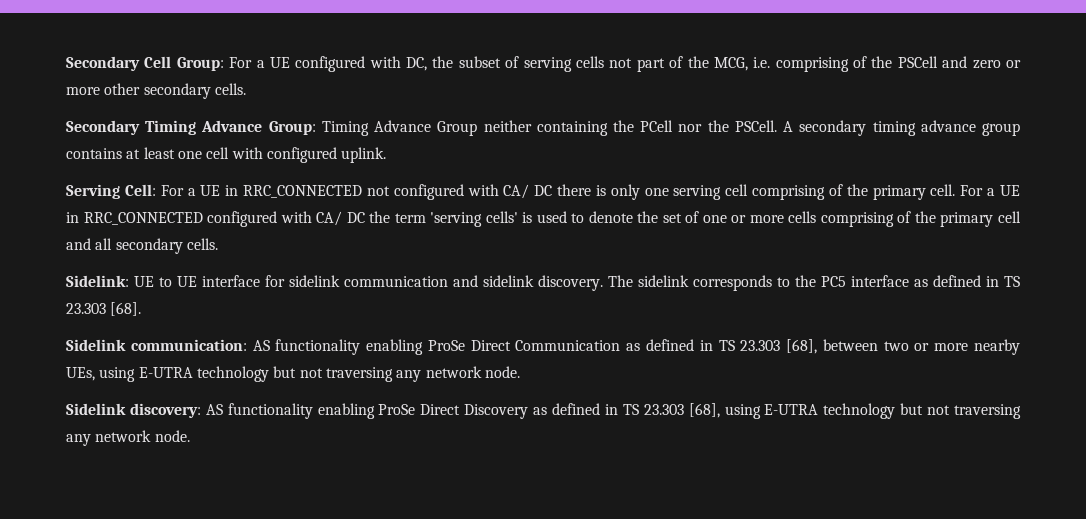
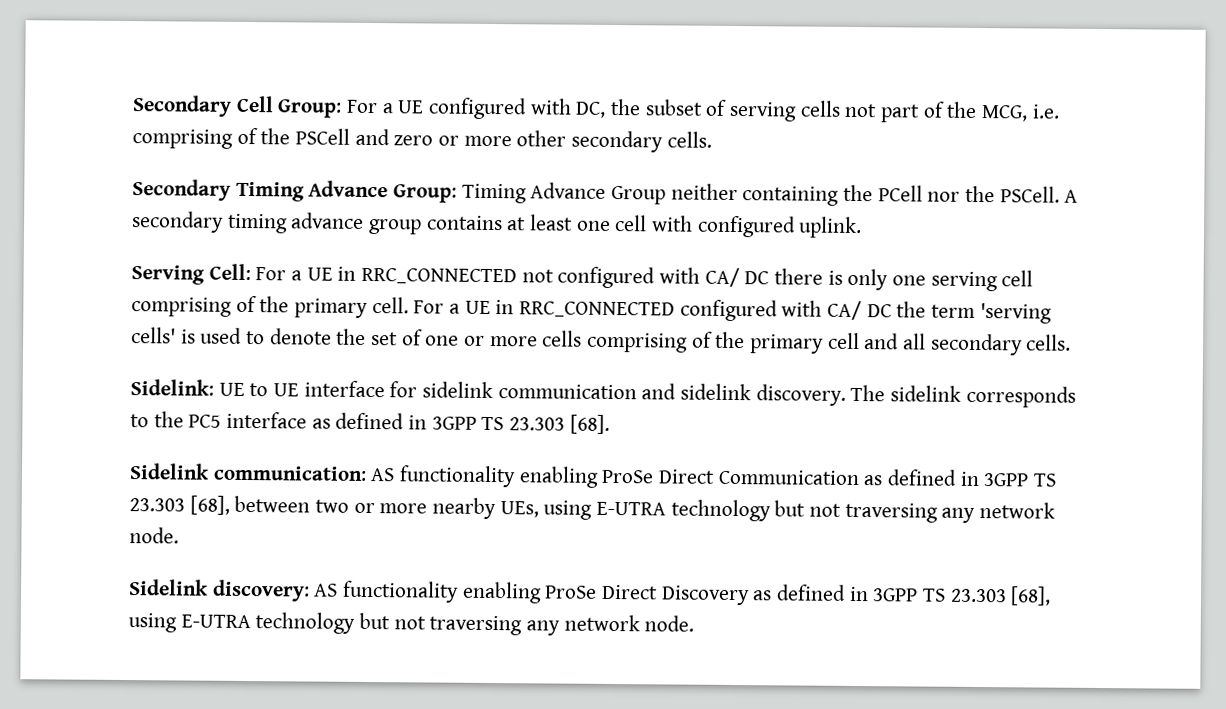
(999, 281) none -> [431,416,477,430] 3GPP
(713, 345) none -> [983,473,1030,487] 3GPP
(618, 409) none -> [872,588,919,602] 3GPP

